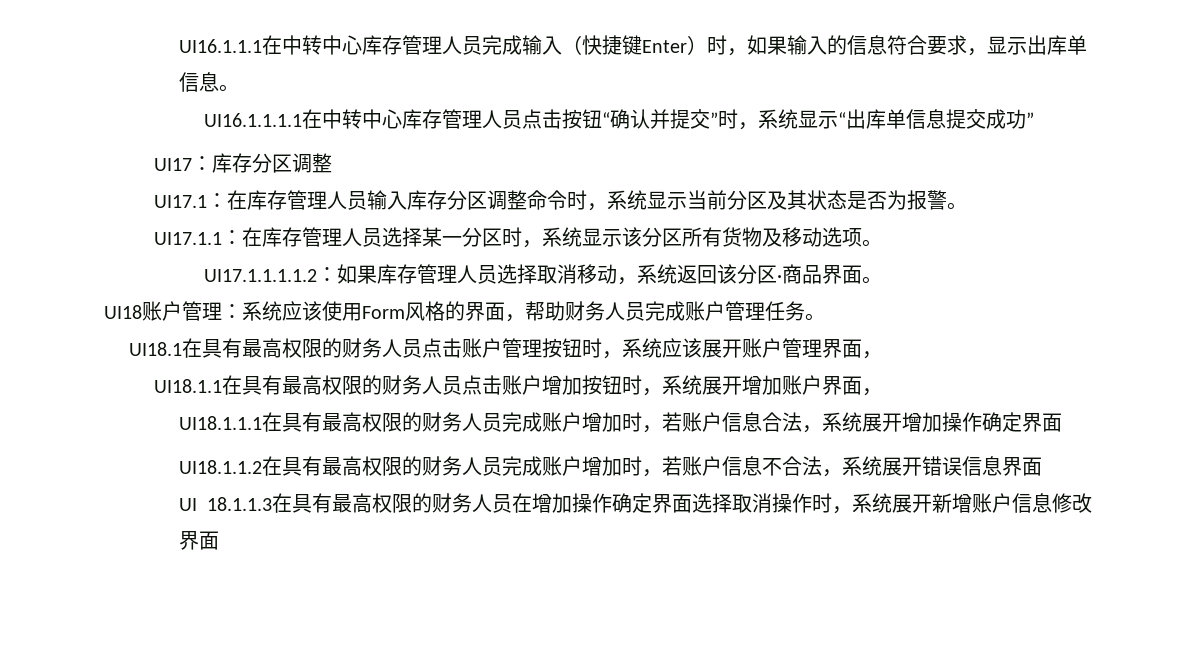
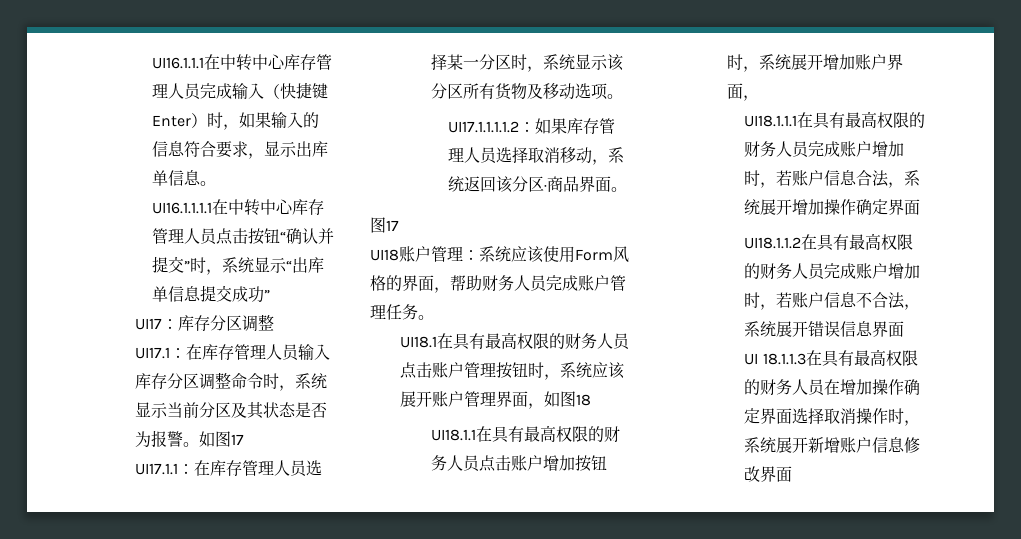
(967, 206) none -> [198,431,244,447] 如图17
(882, 280) none -> [370,217,399,233] // 图17
(882, 355) none -> [544,391,592,407] 如图18

